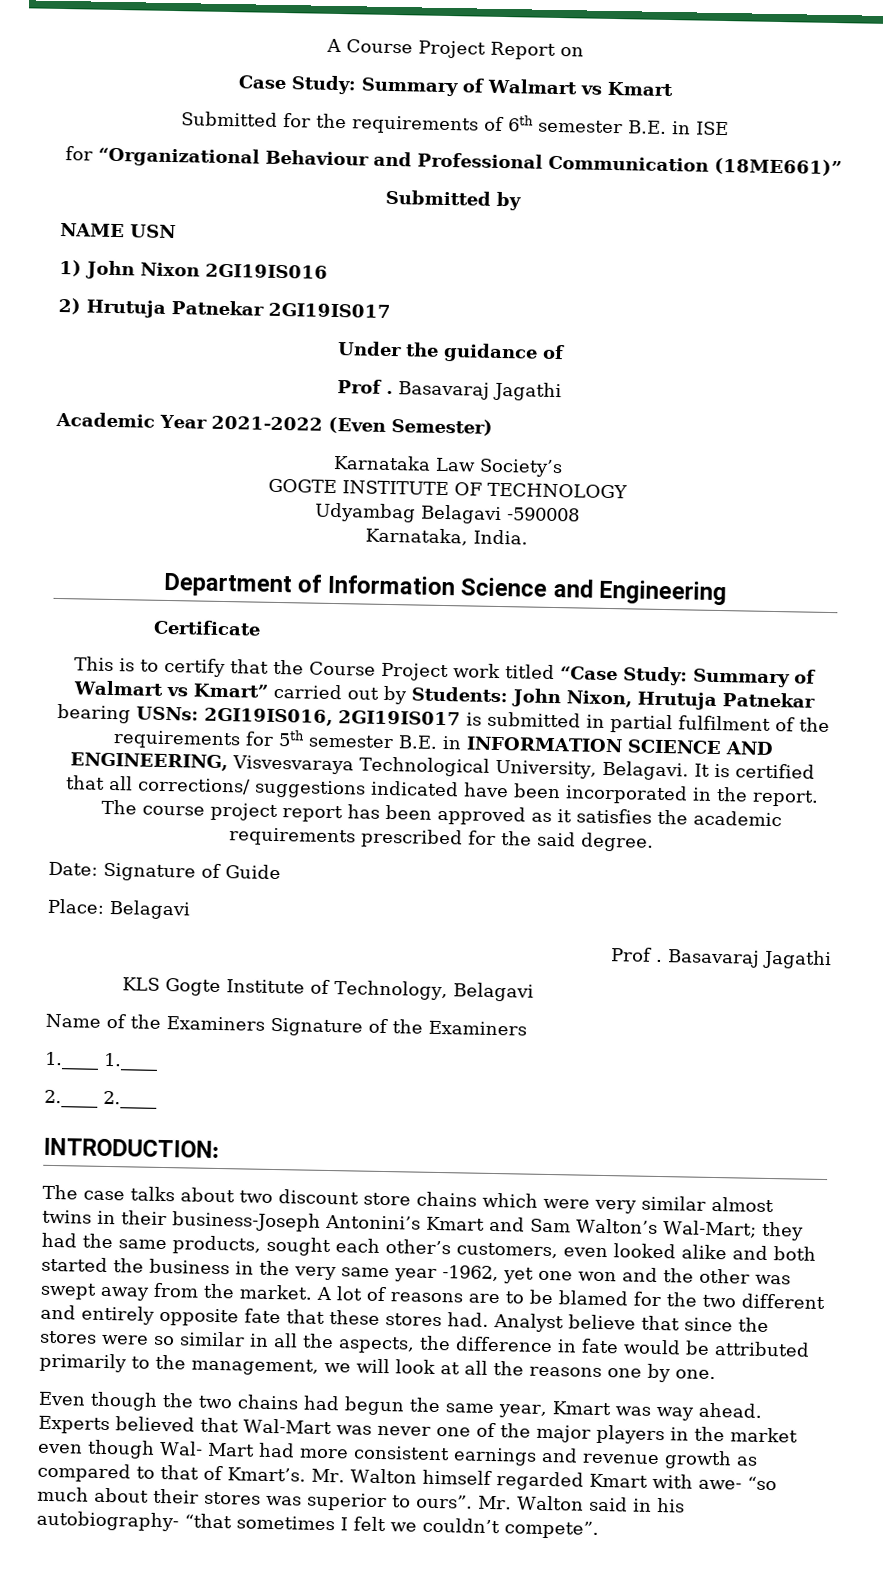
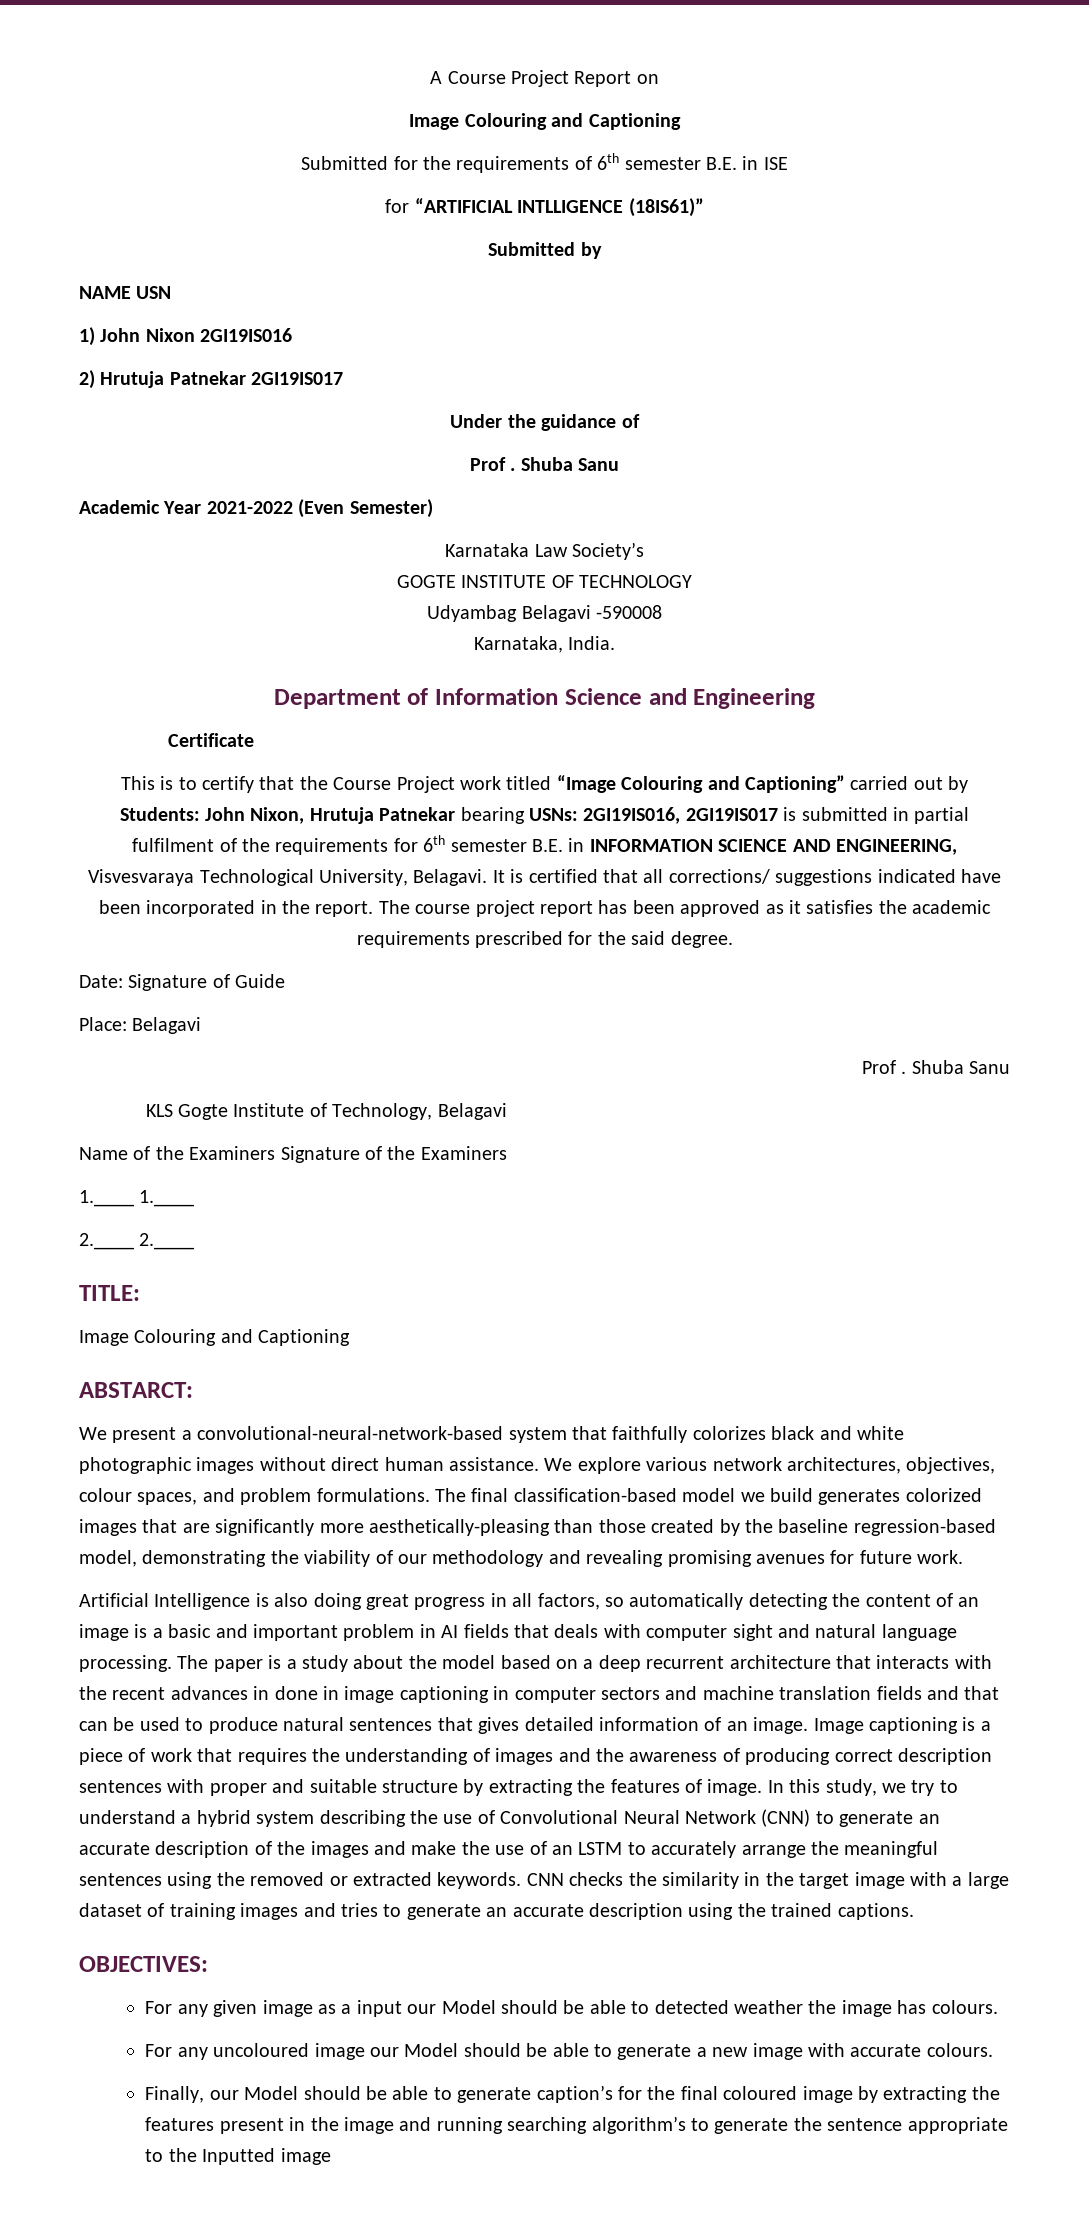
[237,75,673,97] Case Study: Summary of Walmart vs Kmart -> [409,113,681,130] Image Colouring and Captioning
[98,146,842,177] “Organizational Behaviour and Professional Communication (18ME661)” -> [414,198,704,217] “ARTIFICIAL INTLLIGENCE (18IS61)”
[398,381,562,402] Basavaraj Jagathi -> [520,457,620,471] Shuba Sanu
[560,666,816,688] [72,680,268,698] “Case Study: Summary of Walmart vs Kmart” -> [556,775,845,793] “Image Colouring and Captioning”
[277,730,305,747] 5th -> [423,835,446,852] 6th
[667,949,832,970] Basavaraj Jagathi -> [911,1060,1010,1074] Shuba Sanu
[43,1137,220,1159] [42,1184,774,1214] [42,1209,804,1241] [41,1232,816,1261] [41,1256,791,1285] [40,1282,825,1310] [40,1304,769,1333] [39,1330,810,1357] [39,1352,716,1383] [38,1391,763,1421] [38,1415,798,1445] [37,1439,758,1470] [37,1462,777,1491] [37,1486,685,1513] [36,1510,599,1539] INTRODUCTION: // The case talks about two discount store chains which were very similar almost twins in their business-Joseph Antonini’s Kmart and Sam Walton’s Wal-Mart; they had the same products, sought each other’s customers, even looked alike and both started the business in the very same year -1962, yet one won and the other was swept away from the market. A lot of reasons are to be blamed for the two different and entirely opposite fate that these stores had. Analyst believe that since the stores were so similar in all the aspects, the difference in fate would be attributed primarily to the management, we will look at all the reasons one by one. // Even though the two chains had begun the same year, Kmart was way ahead. Experts believed that Wal-Mart was never one of the major players in the market even though Wal- Mart had more consistent earnings and revenue growth as compared to that of Kmart’s. Mr. Walton himself regarded Kmart with awe- “so much about their stores was superior to ours”. Mr. Walton said in his autobiography- “that sometimes I felt we couldn’t compete”. -> [79,1285,140,1301] [79,1329,351,1346] [79,1382,193,1398] [79,1426,904,1443] [79,1457,996,1474] [79,1488,982,1505] [79,1519,996,1536] [79,1550,964,1567] [79,1593,980,1610] [79,1624,957,1641] [79,1655,992,1672] [79,1686,1000,1703] [79,1717,991,1734] [79,1748,992,1765] [79,1779,958,1796] [79,1809,940,1827] [79,1841,939,1858] [79,1872,1009,1889] [79,1903,914,1920] [79,1956,208,1972] [145,2000,998,2017] [145,2043,993,2060] [145,2085,1000,2103] [145,2116,1008,2134] [145,2148,331,2165] TITLE: // Image Colouring and Captioning // ABSTARCT: // We present a convolutional-neural-network-based system that faithfully colorizes black and white photographic images without direct human assistance. We explore various network architectures, objectives, colour spaces, and problem formulations. The final classification-based model we build generates colorized images that are significantly more aesthetically-pleasing than those created by the baseline regression-based model, demonstrating the viability of our methodology and revealing promising avenues for future work. // Artificial Intelligence is also doing great progress in all factors, so automatically detecting the content of an image is a basic and important problem in AI fields that deals with computer sight and natural language processing. The paper is a study about the model based on a deep recurrent architecture that interacts with the recent advances in done in image captioning in computer sectors and machine translation fields and that can be used to produce natural sentences that gives detailed information of an image. Image captioning is a piece of work that requires the understanding of images and the awareness of producing correct description sentences with proper and suitable structure by extracting the features of image. In this study, we try to understand a hybrid system describing the use of Convolutional Neural Network (CNN) to generate an accurate description of the images and make the use of an LSTM to accurately arrange the meaningful sentences using the removed or extracted keywords. CNN checks the similarity in the target image with a large dataset of training images and tries to generate an accurate description using the trained captions. // OBJECTIVES: // For any given image as a input our Model should be able to detected weather the image has colours. // For any uncoloured image our Model should be able to generate a new image with accurate colours. // Finally, our Model should be able to generate caption’s for the final coloured image by extracting the features present in the image and running searching algorithm’s to generate the sentence appropriate to the Inputted image

